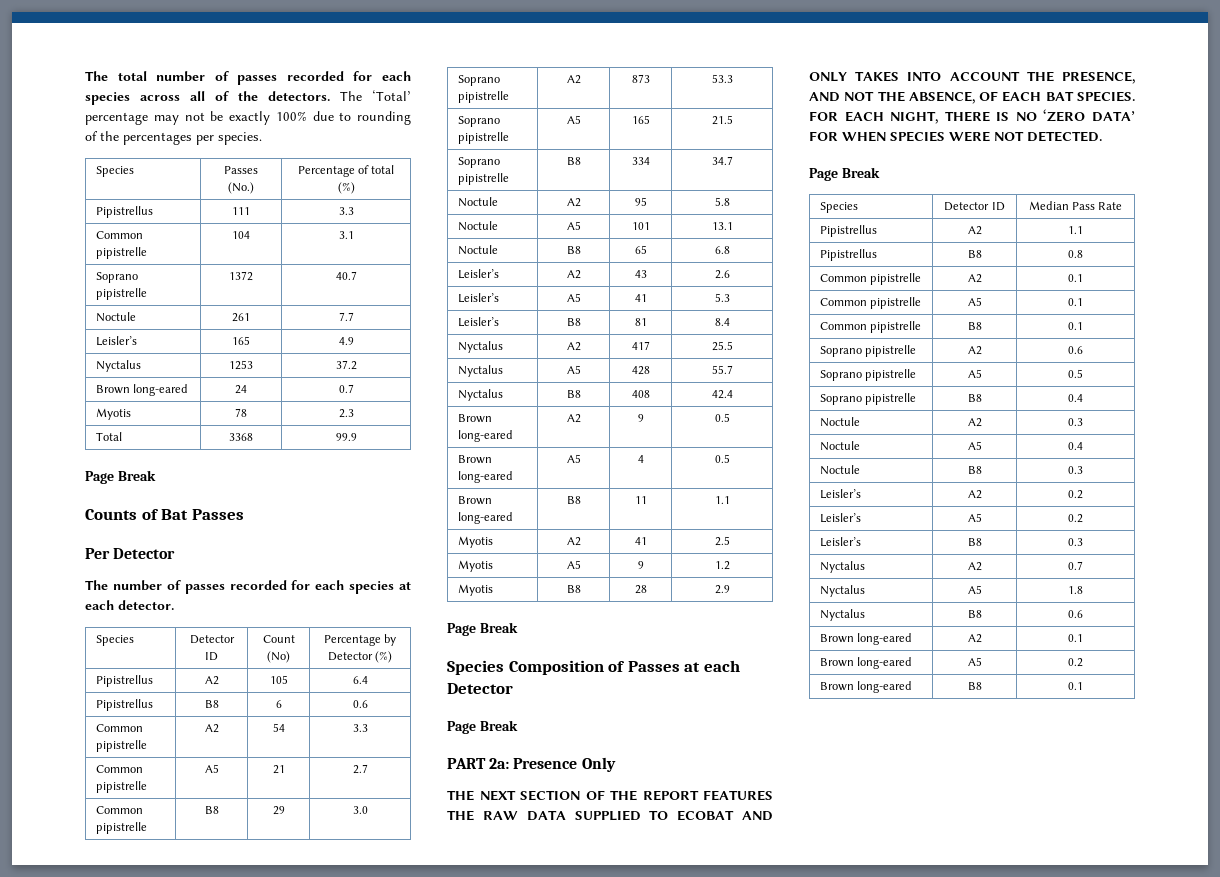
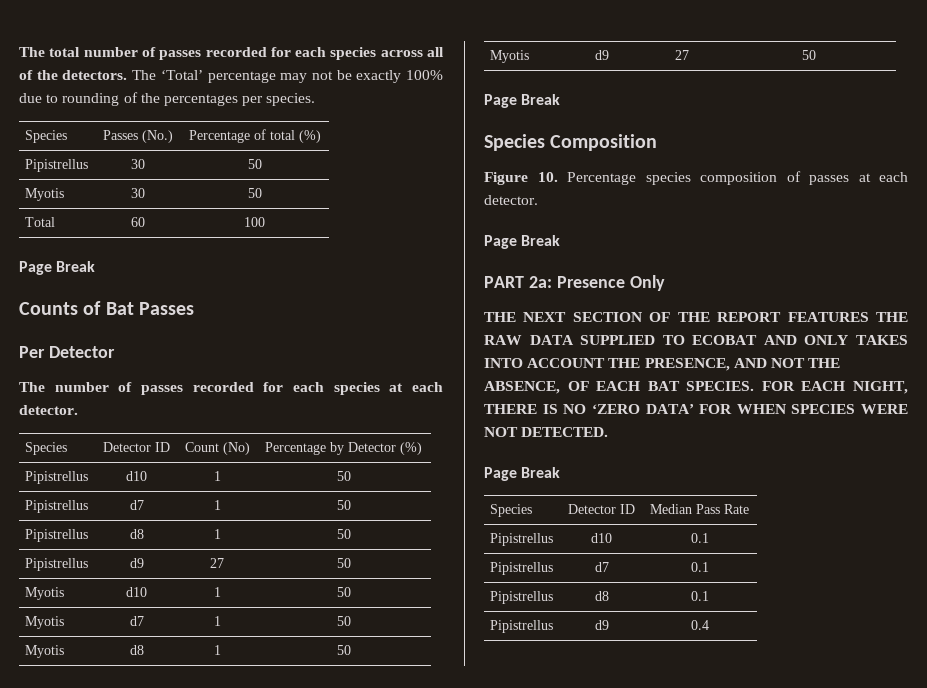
[232,207,250,215] [338,207,354,215] [96,231,144,239] [96,247,148,259] [232,231,250,239] [338,231,354,239] [96,272,139,283] [96,288,148,300] [229,271,253,281] [335,271,357,280] [96,312,137,322] [232,313,250,322] [338,312,354,321] [96,336,138,346] [232,336,250,345] [338,337,354,345] [96,360,142,372] [229,360,253,370] [335,360,357,370] [96,384,189,396] [235,385,247,394] [338,384,354,393] [96,408,132,420] [235,408,247,417] [338,409,354,418] 111 | 3.3 // Common pipistrelle | 104 | 3.1 // Soprano pipistrelle | 1372 | 40.7 // Noctule | 261 | 7.7 // Leisler’s | 165 | 4.9 // Nyctalus | 1253 | 37.2 // Brown long-eared | 24 | 0.7 // Myotis | 78 | 2.3 -> [131,159,145,169] [247,159,262,169] [25,188,65,201] [131,188,145,198] [247,188,262,198] 30 | 50 // Myotis | 30 | 50
[229,433,253,441] [335,433,357,441] 3368 | 99.9 -> [131,217,145,227] [244,217,265,227] 60 | 100
[204,676,219,685] [269,675,288,684] [352,676,368,684] [96,699,154,711] [204,700,219,708] [275,700,282,708] [352,700,368,708] [96,724,144,732] [96,740,148,752] [204,724,219,733] [272,723,285,732] [352,724,368,732] [96,765,144,773] [96,781,148,793] [204,764,219,773] [272,765,285,774] [352,764,368,774] [96,806,144,814] [96,822,148,834] [204,806,219,814] [272,806,285,815] [352,806,368,814] [458,75,501,86] [458,91,510,103] [566,75,581,84] [631,74,650,83] [711,74,733,83] [458,116,501,127] [458,132,510,144] [566,115,581,124] [631,115,650,124] [711,115,733,125] [458,157,501,168] [458,173,510,185] [566,157,581,165] [631,157,650,165] [711,156,733,165] [458,197,499,207] [566,198,581,207] [634,197,647,206] [714,197,730,206] [458,221,499,231] [566,221,581,230] [631,222,650,230] [711,222,733,230] [458,245,499,255] [566,246,581,254] [634,245,647,254] [714,246,730,254] [458,269,500,279] [566,270,581,279] [634,270,647,278] [714,270,730,279] [458,293,500,303] [566,293,581,302] [634,294,647,302] [714,293,730,302] [458,317,500,327] [566,318,581,326] [634,318,647,326] [714,318,730,326] [458,341,504,353] [566,342,581,351] [631,341,650,350] [711,341,733,351] [458,365,504,377] [566,365,581,374] [631,366,650,375] [711,365,733,374] [458,389,504,401] [566,390,581,398] [631,390,650,398] [711,390,733,399] [458,414,493,423] [458,430,514,442] [566,414,581,423] [637,414,644,422] [714,413,730,422] [458,455,493,464] [458,471,514,483] [566,454,581,463] [637,455,644,463] [714,454,730,463] [458,496,493,505] [458,512,514,524] [566,496,581,504] [634,496,647,504] [714,496,730,504] [458,536,494,548] [566,537,581,546] [634,537,647,545] [714,536,730,546] [458,560,494,572] [566,560,581,569] [637,561,644,569] [714,561,730,570] [458,584,494,596] [566,585,581,593] [634,585,647,594] [714,585,730,594] [447,622,518,636] [447,660,740,675] [447,683,513,694] A2 | 105 | 6.4 // Pipistrellus | B8 | 6 | 0.6 // Common pipistrelle | A2 | 54 | 3.3 // Common pipistrelle | A5 | 21 | 2.7 // Common pipistrelle | B8 | 29 | 3.0 // Soprano pipistrelle | A2 | 873 | 53.3 // Soprano pipistrelle | A5 | 165 | 21.5 // Soprano pipistrelle | B8 | 334 | 34.7 // Noctule | A2 | 95 | 5.8 // Noctule | A5 | 101 | 13.1 // Noctule | B8 | 65 | 6.8 // Leisler’s | A2 | 43 | 2.6 // Leisler’s | A5 | 41 | 5.3 // Leisler’s | B8 | 81 | 8.4 // Nyctalus | A2 | 417 | 25.5 // Nyctalus | A5 | 428 | 55.7 // Nyctalus | B8 | 408 | 42.4 // Brown long-eared | A2 | 9 | 0.5 // Brown long-eared | A5 | 4 | 0.5 // Brown long-eared | B8 | 11 | 1.1 // Myotis | A2 | 41 | 2.5 // Myotis | A5 | 9 | 1.2 // Myotis | B8 | 28 | 2.9 // Page Break // Species Composition of Passes at each Detector -> [126,471,147,481] [213,471,221,481] [336,471,351,481] [25,500,89,513] [129,500,144,510] [213,500,221,510] [336,500,351,510] [25,529,89,542] [129,529,144,539] [213,529,221,539] [336,529,351,539] [25,558,89,571] [129,558,144,568] [210,558,224,568] [336,558,351,568] [25,587,65,600] [126,587,147,597] [213,587,221,597] [336,587,351,597] [25,616,65,629] [129,616,144,626] [213,616,221,626] [336,616,351,626] [25,645,65,658] [129,645,144,655] [213,645,221,655] [336,645,351,655] [490,50,530,63] [594,50,609,60] [675,50,689,60] [801,50,816,60] [484,94,561,108] [484,134,658,151] [484,171,908,185] [484,195,538,205] d10 | 1 | 50 // Pipistrellus | d7 | 1 | 50 // Pipistrellus | d8 | 1 | 50 // Pipistrellus | d9 | 27 | 50 // Myotis | d10 | 1 | 50 // Myotis | d7 | 1 | 50 // Myotis | d8 | 1 | 50 // Myotis | d9 | 27 | 50 // Page Break // Species Composition // Figure 10. Percentage species composition of passes at each detector.
[967,226,982,235] [1068,226,1083,234] [820,249,878,261] [967,250,982,258] [1068,250,1083,258] [820,273,922,285] [967,274,982,283] [1068,274,1083,282] [820,297,922,309] [967,297,982,306] [1068,298,1083,306] [820,321,922,333] [967,322,982,330] [1068,322,1083,330] [820,345,917,357] [967,346,982,355] [1068,346,1083,354] [820,369,917,381] [967,369,982,378] [1068,369,1083,378] [820,393,917,405] [967,394,982,402] [1068,394,1083,402] [820,417,861,427] [967,418,982,427] [1068,418,1083,426] [820,441,861,451] [967,441,982,450] [1068,442,1083,450] [820,465,861,475] [967,466,982,474] [1068,466,1083,474] [820,489,862,499] [967,490,982,499] [1068,490,1083,499] [820,513,862,523] [967,513,982,522] [1068,514,1083,523] [820,537,862,547] [967,538,982,546] [1068,538,1083,546] [820,561,866,573] [967,562,982,571] [1068,561,1083,570] [820,585,866,597] [967,585,982,594] [1068,586,1083,594] [820,609,866,621] [967,610,982,618] [1068,610,1083,618] [820,633,913,645] [967,634,982,643] [1068,634,1083,642] [820,657,913,669] [967,657,982,666] [1068,658,1083,667] [820,681,913,693] [967,682,982,690] [1068,682,1083,690] A2 | 1.1 // Pipistrellus | B8 | 0.8 // Common pipistrelle | A2 | 0.1 // Common pipistrelle | A5 | 0.1 // Common pipistrelle | B8 | 0.1 // Soprano pipistrelle | A2 | 0.6 // Soprano pipistrelle | A5 | 0.5 // Soprano pipistrelle | B8 | 0.4 // Noctule | A2 | 0.3 // Noctule | A5 | 0.4 // Noctule | B8 | 0.3 // Leisler’s | A2 | 0.2 // Leisler’s | A5 | 0.2 // Leisler’s | B8 | 0.3 // Nyctalus | A2 | 0.7 // Nyctalus | A5 | 1.8 // Nyctalus | B8 | 0.6 // Brown long-eared | A2 | 0.1 // Brown long-eared | A5 | 0.2 // Brown long-eared | B8 | 0.1 -> [591,533,612,543] [690,533,709,543] [490,562,554,575] [594,562,609,572] [690,562,709,572] [490,591,554,604] [594,591,609,601] [690,591,709,601] [490,620,554,633] [594,620,609,630] [690,620,709,630] d10 | 0.1 // Pipistrellus | d7 | 0.1 // Pipistrellus | d8 | 0.1 // Pipistrellus | d9 | 0.4

